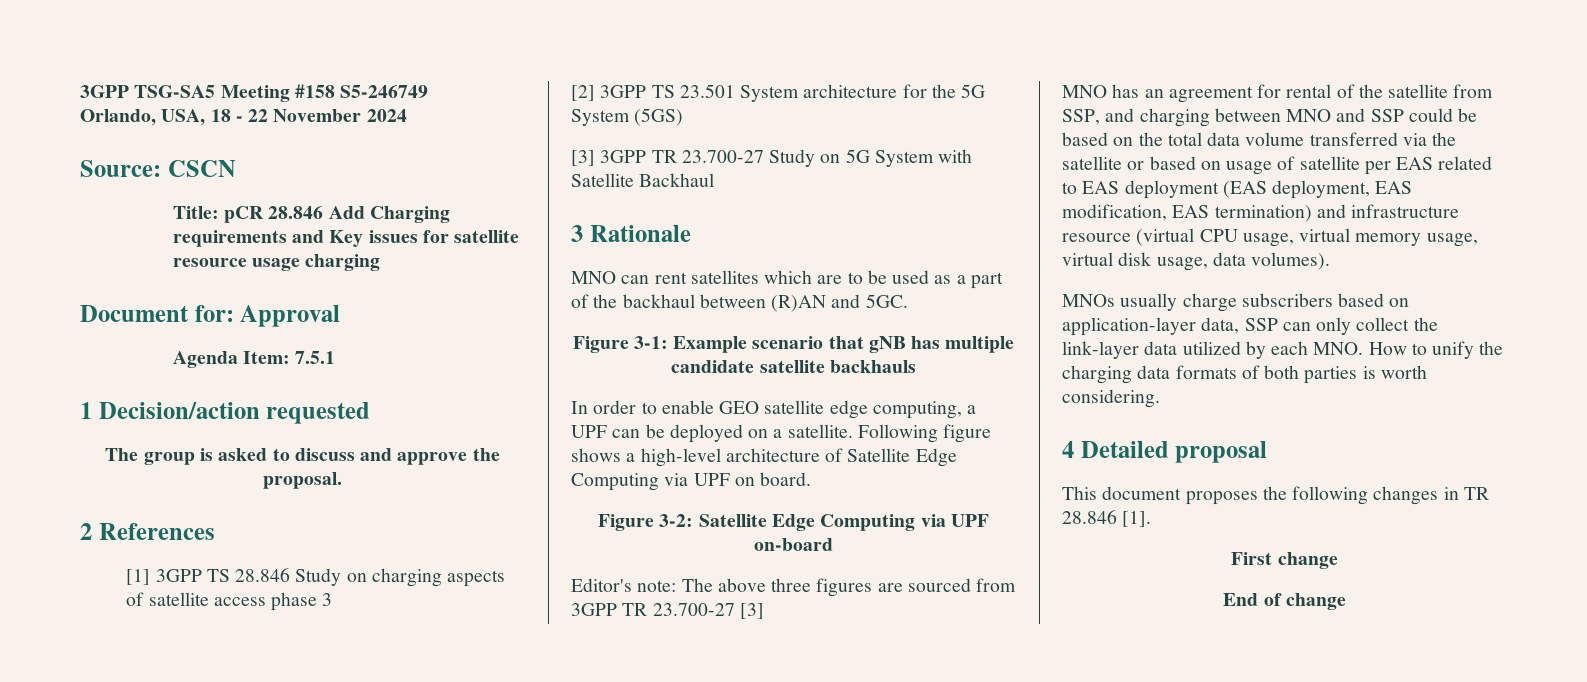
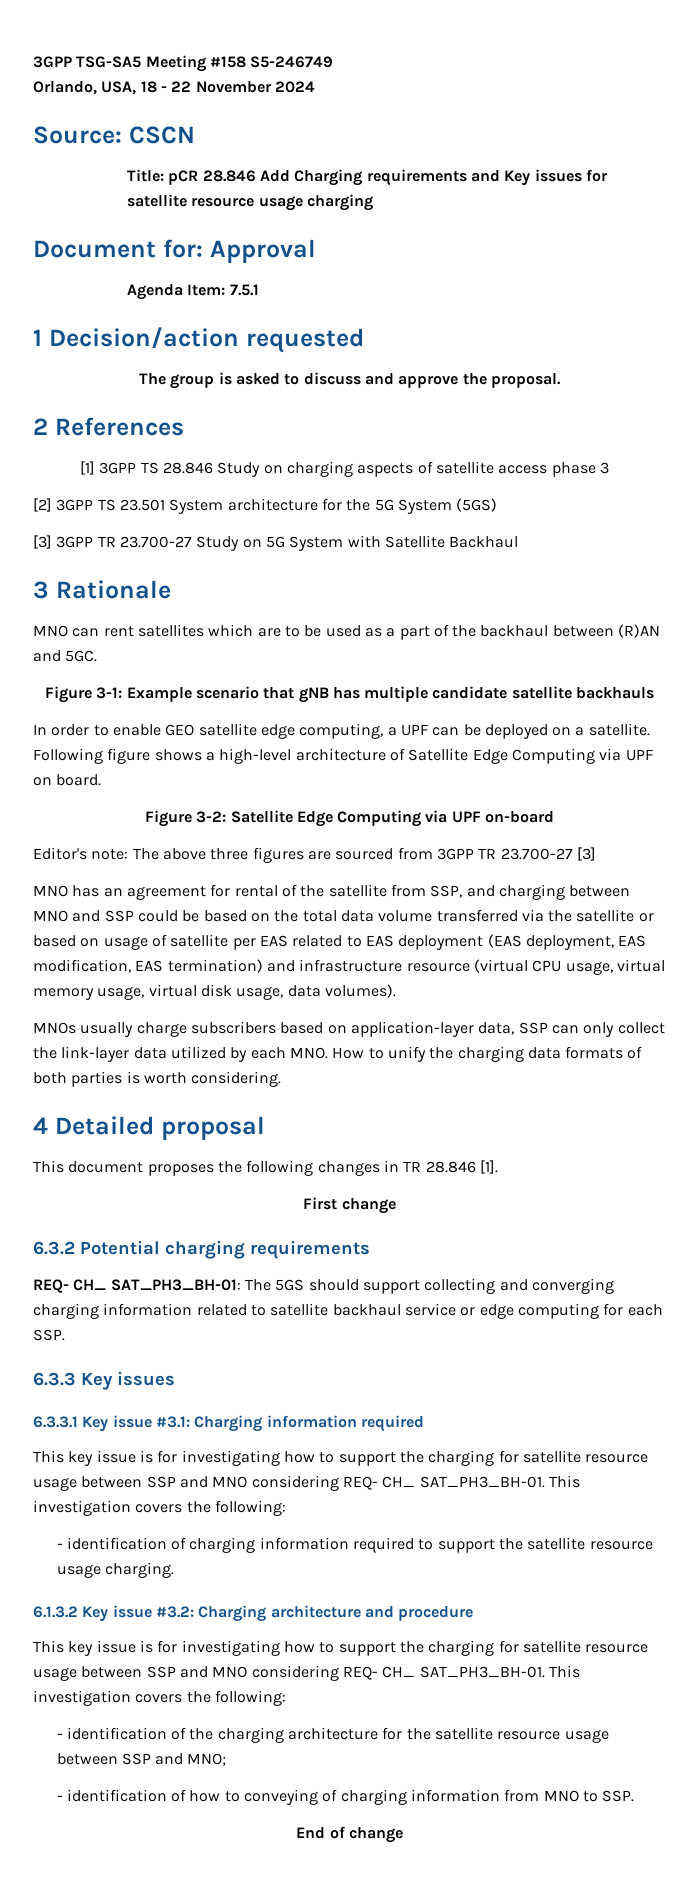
(1338, 560) none -> [33,1240,370,1259] [33,1278,614,1294] [33,1303,663,1319] [33,1329,65,1341] [33,1371,175,1390] [33,1415,424,1432] [33,1450,649,1466] [33,1475,580,1491] [33,1500,286,1516] [56,1537,653,1553] [56,1562,174,1578] [33,1605,474,1622] [33,1640,649,1656] [33,1665,580,1681] [33,1690,286,1706] [56,1727,609,1743] [56,1753,227,1766] [56,1789,635,1805] // 6.3.2 Potential charging requirements // REQ- CH_ SAT_PH3_BH-01: The 5GS should support collecting and converging charging information related to satellite backhaul service or edge computing for each SSP. // 6.3.3 Key issues // 6.3.3.1 Key issue #3.1: Charging information required // This key issue is for investigating how to support the charging for satellite resource usage between SSP and MNO considering REQ- CH_ SAT_PH3_BH-01. This investigation covers the following: // - identification of charging information required to support the satellite resource usage charging. // 6.1.3.2 Key issue #3.2: Charging architecture and procedure // This key issue is for investigating how to support the charging for satellite resource usage between SSP and MNO considering REQ- CH_ SAT_PH3_BH-01. This investigation covers the following: // - identification of the charging architecture for the satellite resource usage between SSP and MNO; // - identification of how to conveying of charging information from MNO to SSP.

